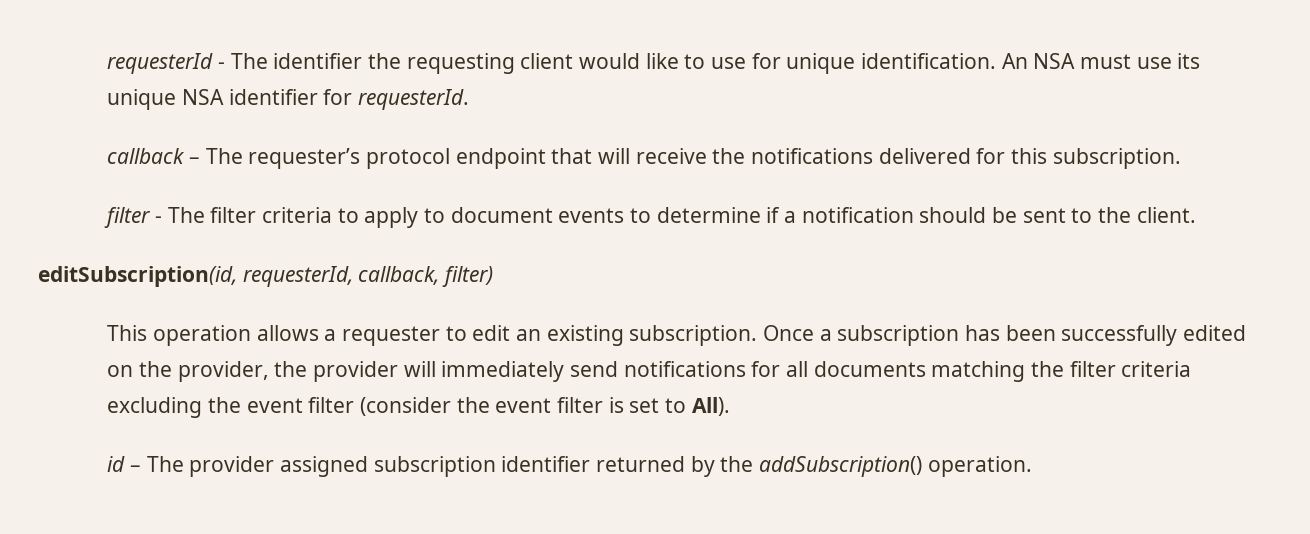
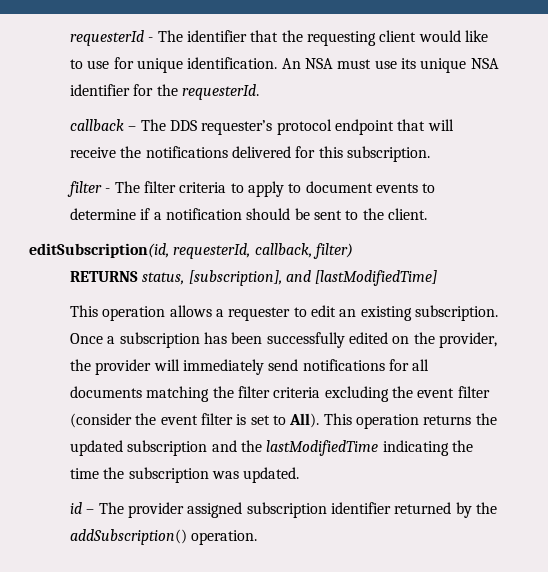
(363, 61) none -> [250,30,279,42] that
(353, 97) none -> [156,84,178,96] the
(243, 156) none -> [170,120,198,131] DDS
(494, 276) none -> [70,270,438,286] // RETURNS status, [subscription], and [lastModifiedTime]
(730, 406) none -> [323,413,497,429] [70,440,474,456] [70,467,300,483] This operation returns the updated subscription and the lastModifiedTime indicating the time the subscription was updated.

